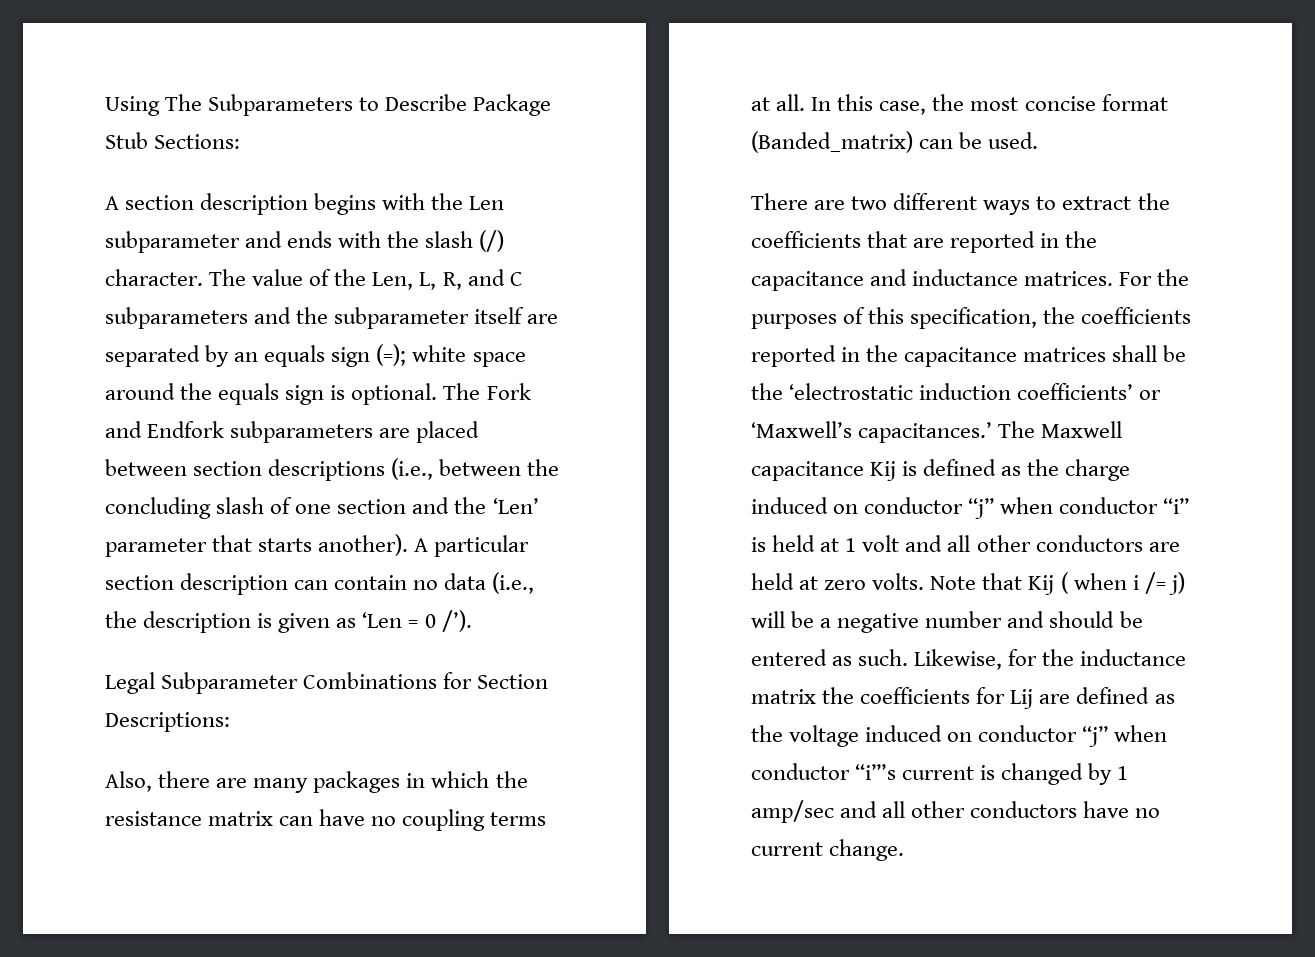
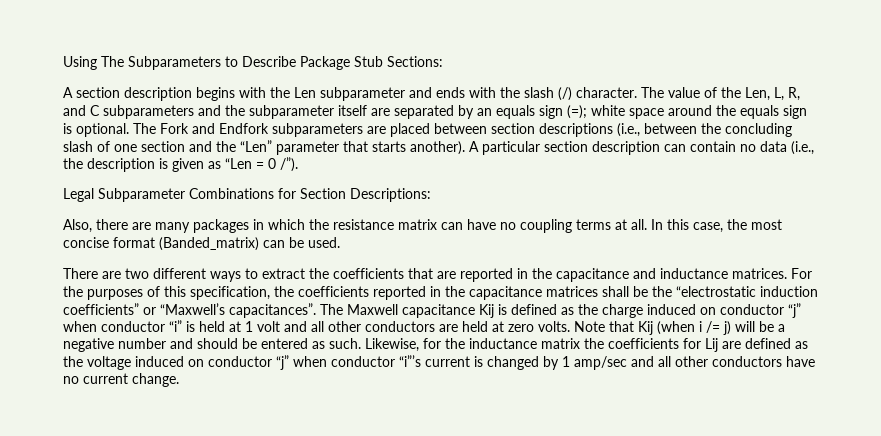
[492,498,539,514] ‘Len’ -> [240,140,272,152] “Len”
[362,612,403,628] ‘Len -> [225,158,252,169] “Len
[441,610,472,632] /’). -> [280,157,298,172] /”).
[789,383,1162,400] [751,421,993,443] ‘electrostatic induction coefficients’ or ‘Maxwell’s capacitances.’ -> [676,286,818,297] [63,303,316,318] “electrostatic induction coefficients” or “Maxwell’s capacitances”.
[1060,572,1127,594] ( when -> [657,321,695,335] (when

